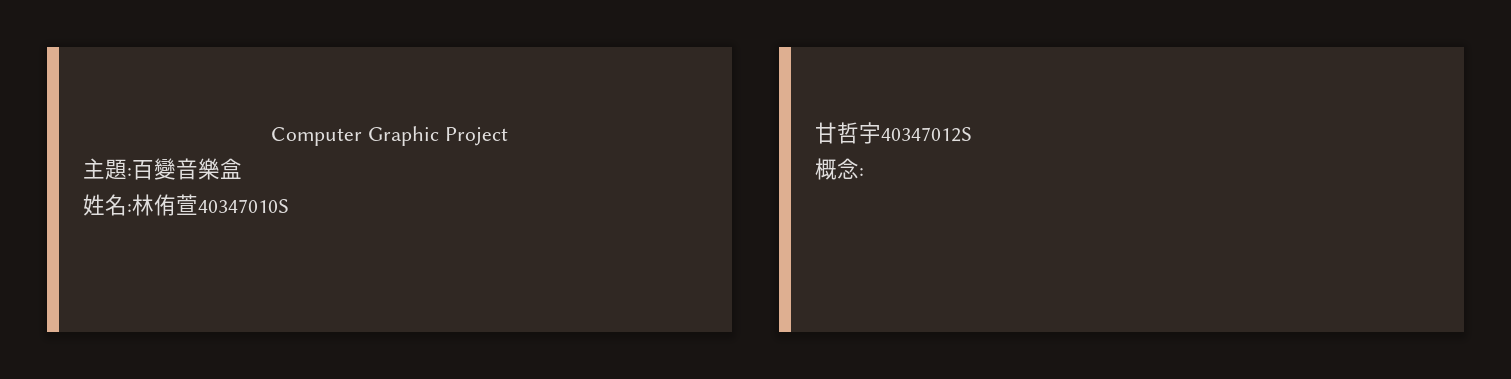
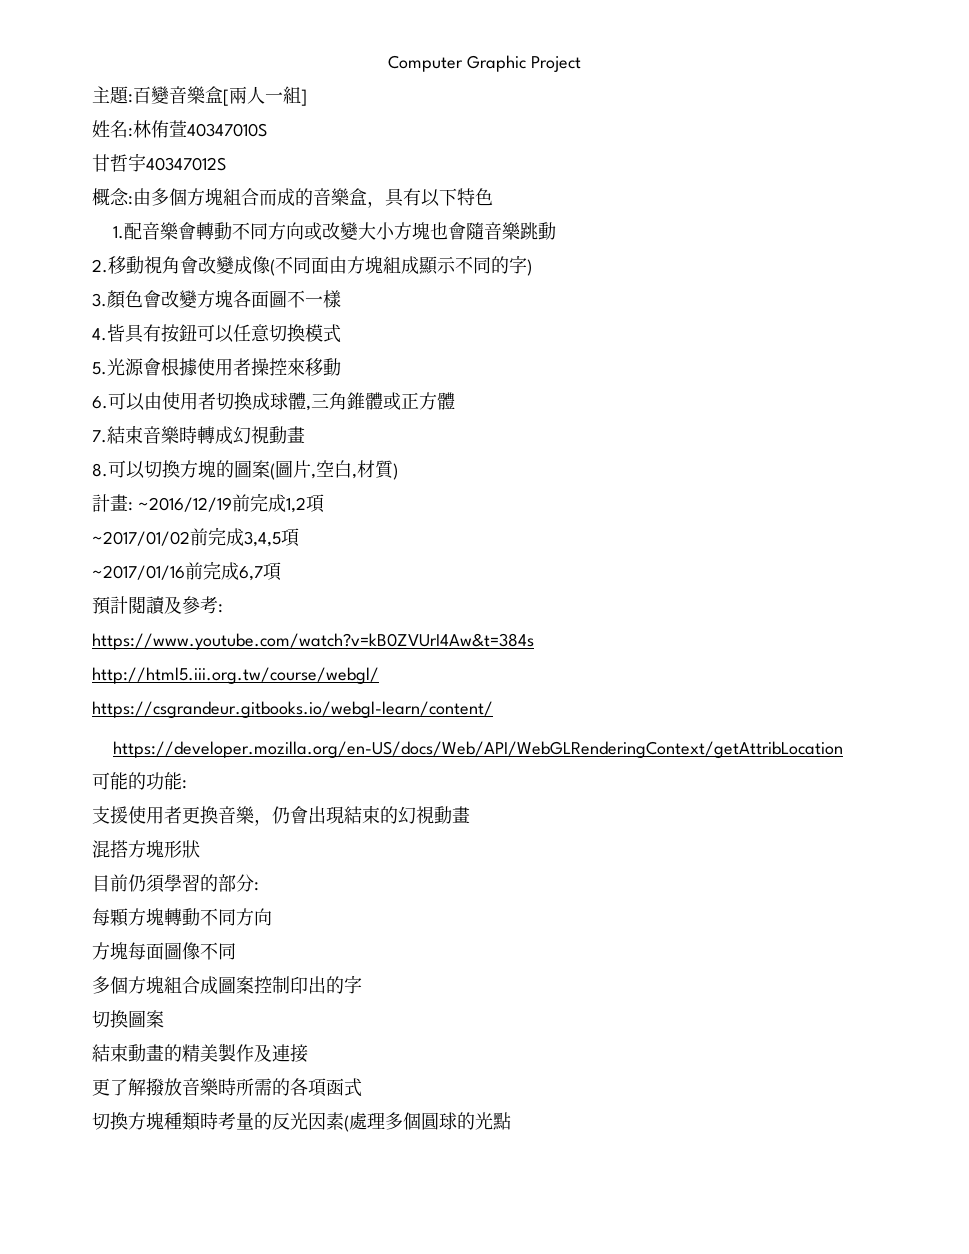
(242, 168) none -> [223,86,307,106] [兩人一組]
(864, 172) none -> [133,188,493,208] [113,222,557,240] [92,255,532,276] [92,290,341,309] [92,324,341,343] [92,358,341,376] [92,392,455,411] [92,426,305,444] [92,460,398,480] [92,493,324,513] [92,527,299,547] [92,561,281,581] [92,596,223,615] [92,633,534,650] [92,667,379,684] [92,701,493,718] [113,741,844,758] [92,772,187,790] [92,806,470,826] [92,840,200,858] [92,874,259,893] [92,908,272,927] [92,942,236,960] [92,975,362,994] [92,1010,164,1028] [92,1043,308,1063] [92,1078,362,1097] [92,1112,511,1132] 由多個方塊組合而成的音樂盒，具有以下特色 // 1.配音樂會轉動不同方向或改變大小方塊也會隨音樂跳動 // 2.移動視角會改變成像(不同面由方塊組成顯示不同的字) // 3.顏色會改變方塊各面圖不一樣 // 4.皆具有按鈕可以任意切換模式 // 5.光源會根據使用者操控來移動 // 6.可以由使用者切換成球體,三角錐體或正方體 // 7.結束音樂時轉成幻視動畫 // 8.可以切換方塊的圖案(圖片,空白,材質) // 計畫: ~2016/12/19前完成1,2項 // ~2017/01/02前完成3,4,5項 // ~2017/01/16前完成6,7項 // 預計閱讀及參考: // https://www.youtube.com/watch?v=kB0ZVUrI4Aw&t=384s // http://html5.iii.org.tw/course/webgl/ // https://csgrandeur.gitbooks.io/webgl-learn/content/ // https://developer.mozilla.org/en-US/docs/Web/API/WebGLRenderingContext/getAttribLocation // 可能的功能: // 支援使用者更換音樂，仍會出現結束的幻視動畫 // 混搭方塊形狀 // 目前仍須學習的部分: // 每顆方塊轉動不同方向 // 方塊每面圖像不同 // 多個方塊組合成圖案控制印出的字 // 切換圖案 // 結束動畫的精美製作及連接 // 更了解撥放音樂時所需的各項函式 // 切換方塊種類時考量的反光因素(處理多個圓球的光點

